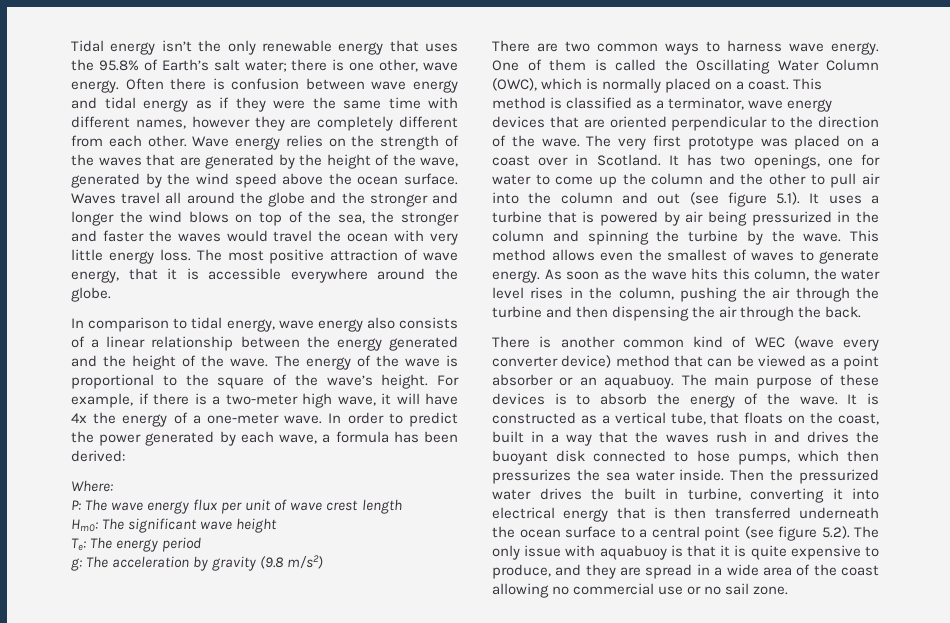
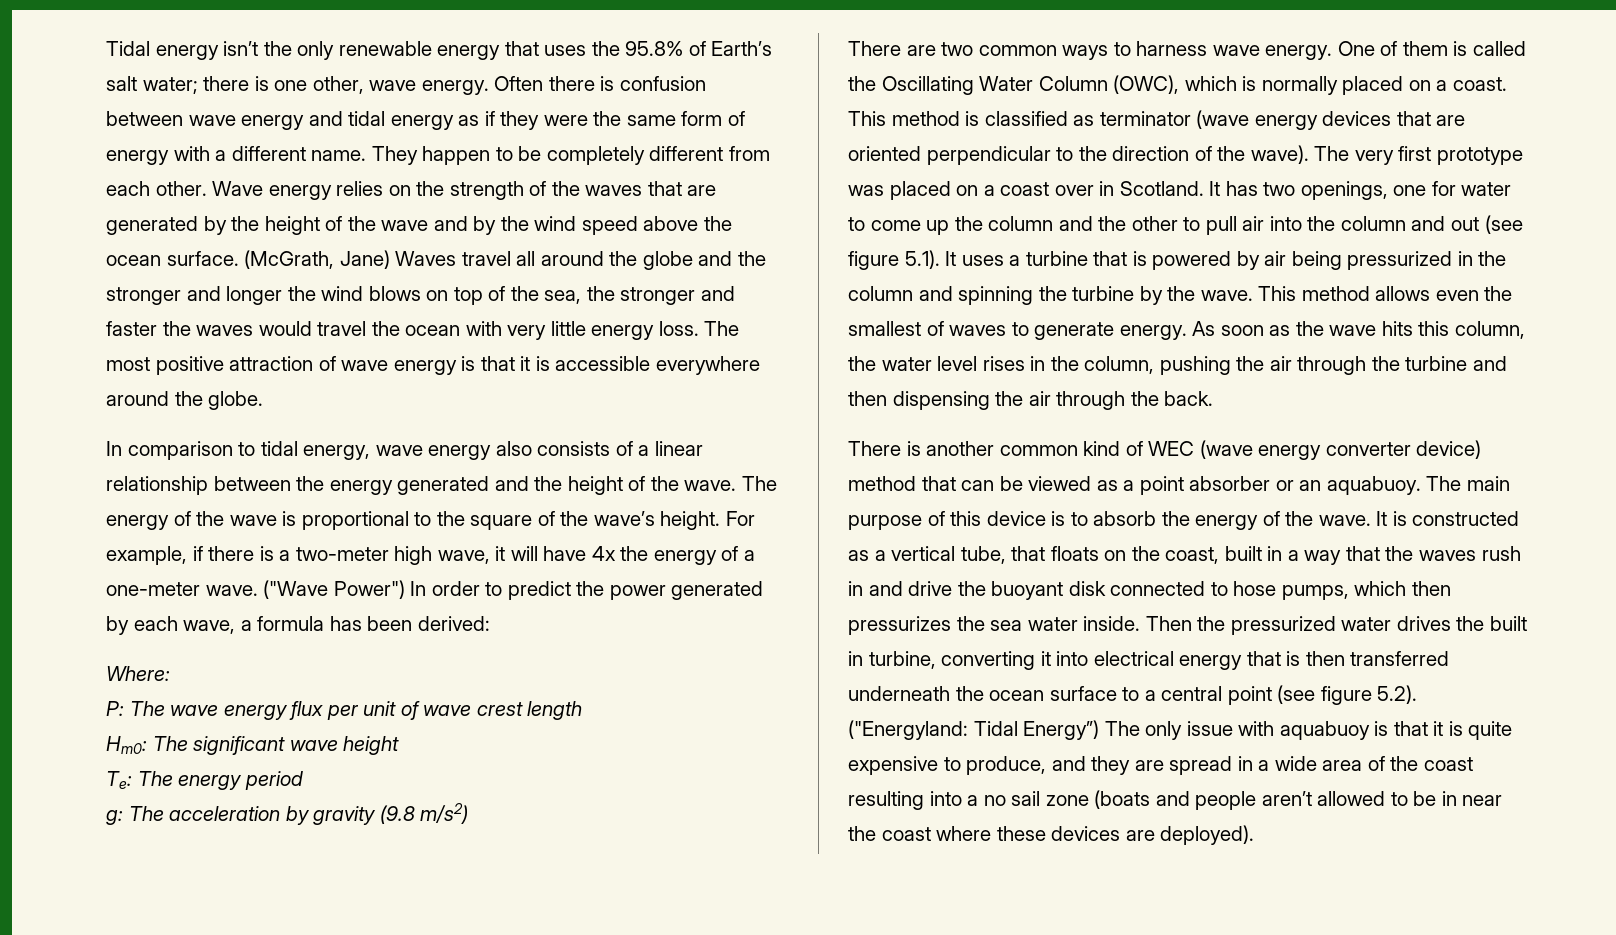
[388,97,458,109] [71,116,312,131] time with different names, however they are -> [681,111,745,126] [106,146,542,165] form of energy with a different name. They happen to be
[420,157,458,167] [71,173,140,188] wave, generated -> [381,216,468,231] wave and
(458, 179) none -> [244,250,390,269] (McGrath, Jane)
[71,270,119,283] energy, -> [393,356,476,375] energy is
(323, 419) none -> [263,580,405,599] ("Wave Power")
[656,97,784,110] a terminator, wave -> [1099,110,1250,129] terminator (wave
[541,138,580,147] wave. -> [1250,145,1309,164] wave).
[843,339,879,351] every -> [1258,445,1322,460] energy
[840,374,879,386] [492,393,545,405] these devices -> [950,511,1046,526] this device
[806,431,849,443] drives -> [908,581,953,596] drive
(850, 532) none -> [848,720,1100,740] ("Energyland: Tidal Energy”)
[492,583,789,598] allowing no commercial use or no sail zone. -> [848,790,1503,810] [848,825,1255,845] resulting into a no sail zone (boats and people aren’t allowed to be in near the coast where these devices are deployed).

